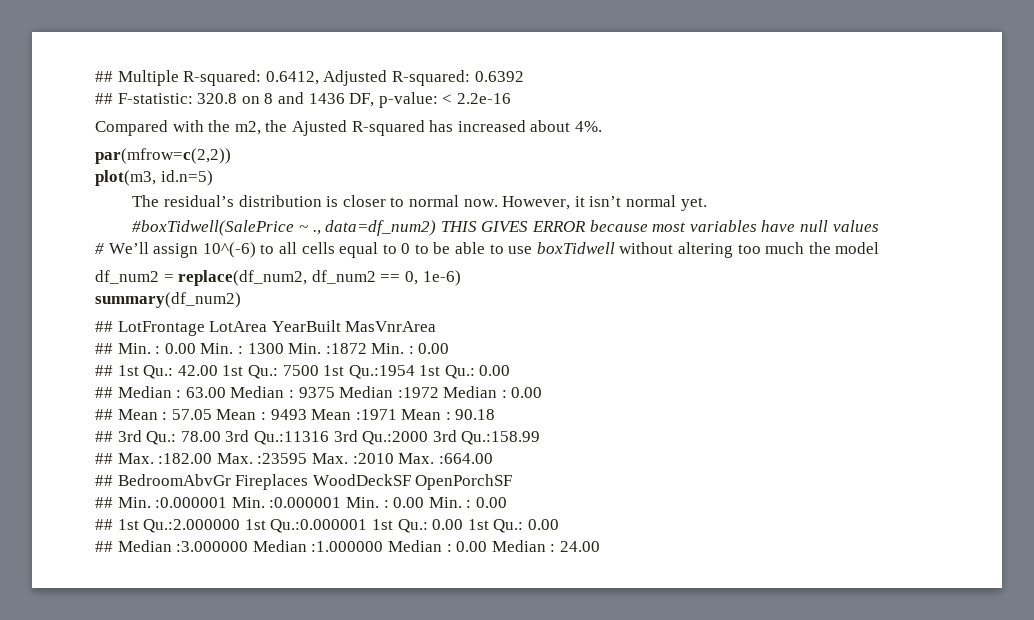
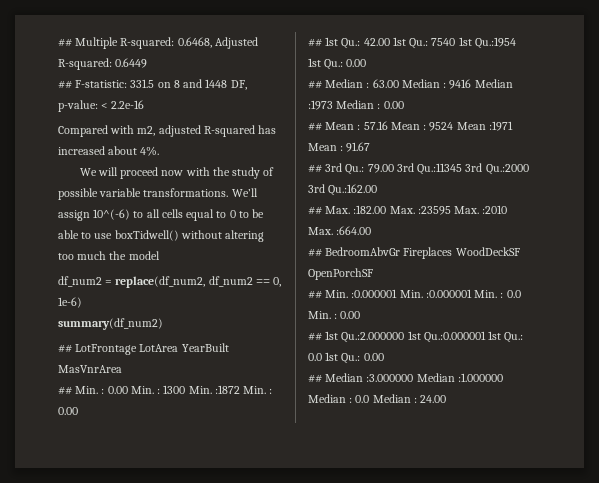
[265,71,319,85] 0.6412, -> [177,37,212,48] 0.6468,
[474,71,524,82] 0.6392 -> [115,58,148,68] 0.6449
[197,93,238,104] 320.8 -> [130,79,155,88] 331.5
[308,93,345,104] 1436 -> [205,79,228,88] 1448
[208,120,347,136] the m2, the Ajusted -> [137,125,201,137] m2, adjusted
[95,148,231,164] [95,170,213,186] [132,195,707,211] [132,220,879,236] [95,243,104,254] par(mfrow=c(2,2)) // plot(m3, id.n=5) // The residual’s distribution is closer to normal now. However, it isn’t normal yet. // #boxTidwell(SalePrice ~ ., data=df_num2) THIS GIVES ERROR because most variables have null values // # -> [79,167,275,179] [58,188,229,200] We will proceed now with the study of possible variable transformations.
[536,242,615,254] boxTidwell -> [114,230,179,241] boxTidwell()
[282,365,319,376] 7500 -> [431,38,456,46] 7540
[298,386,439,398] 9375 Median :1972 -> [449,79,513,89] [308,100,333,110] 9416 Median :1973
[171,409,307,420] 57.05 Mean : 9493 -> [363,121,454,131] 57.16 Mean : 9524
[455,409,496,420] 90.18 -> [346,142,371,152] 91.67
[180,430,329,445] 78.00 3rd Qu.:11316 -> [367,163,463,175] 79.00 3rd Qu.:11345
[461,431,541,445] Qu.:158.99 -> [328,184,378,196] Qu.:162.00
[393,497,425,508] 0.00 -> [506,290,521,298] 0.0
[432,519,464,530] 0.00 -> [308,353,322,361] 0.0
[456,541,488,552] 0.00 -> [355,395,370,403] 0.0

